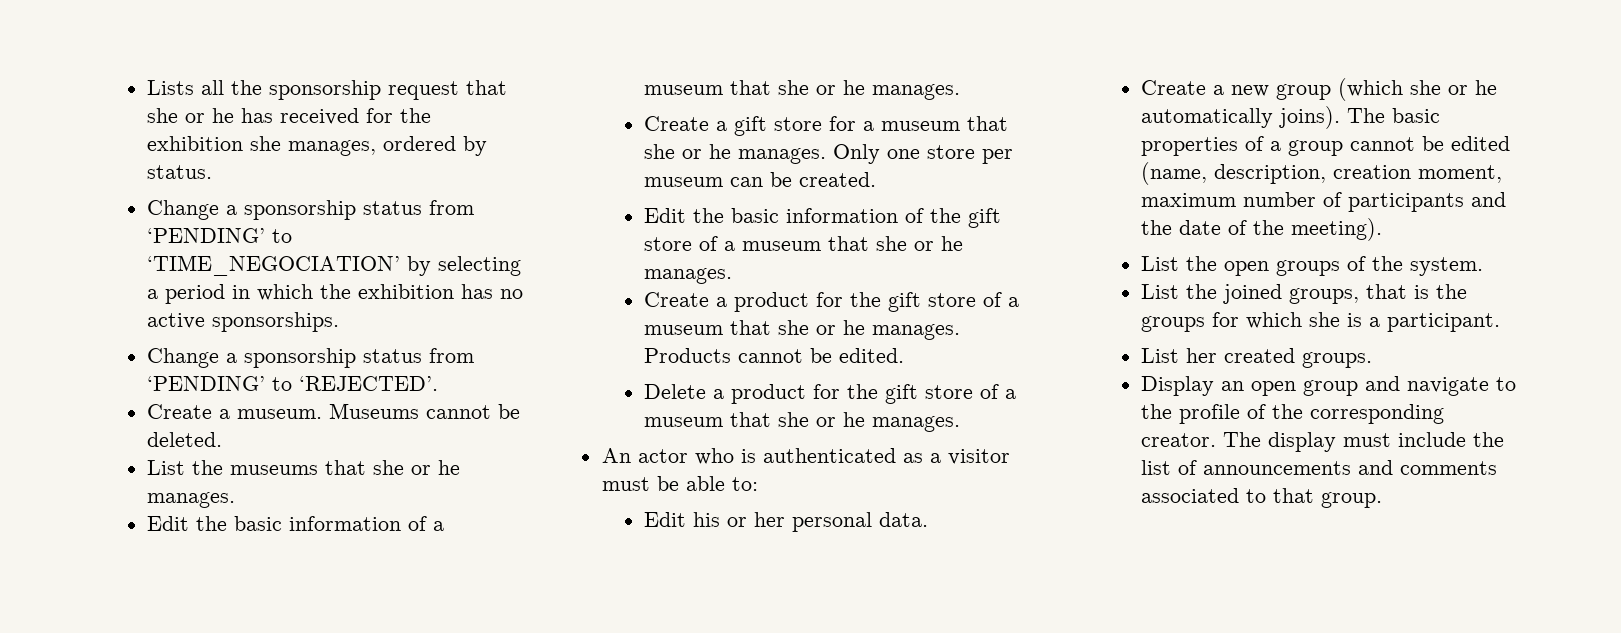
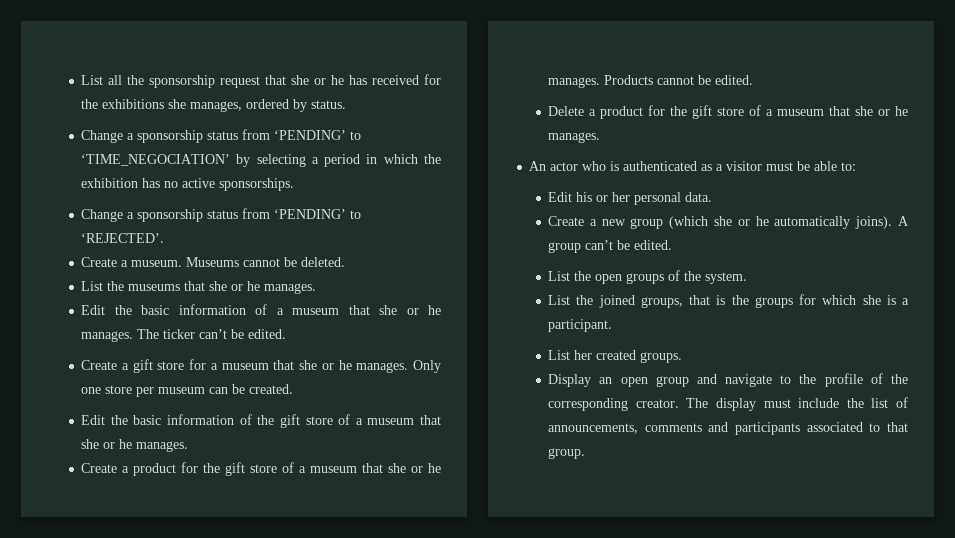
[147,80,195,95] Lists -> [81,75,104,85] List
[147,136,244,151] exhibition -> [102,99,165,109] exhibitions
(961, 92) none -> [137,329,287,339] The ticker can’t be edited.
[1347,108,1441,123] [1141,136,1511,156] [1141,162,1503,185] [1141,192,1507,212] [1141,218,1383,241] The basic properties of a group cannot be edited (name, description, creation moment, maximum number of participants and the date of the meeting). -> [898,216,909,226] [548,240,673,253] A group can’t be edited.
[1203,460,1498,475] announcements and comments -> [548,422,801,435] announcements, comments and participants

